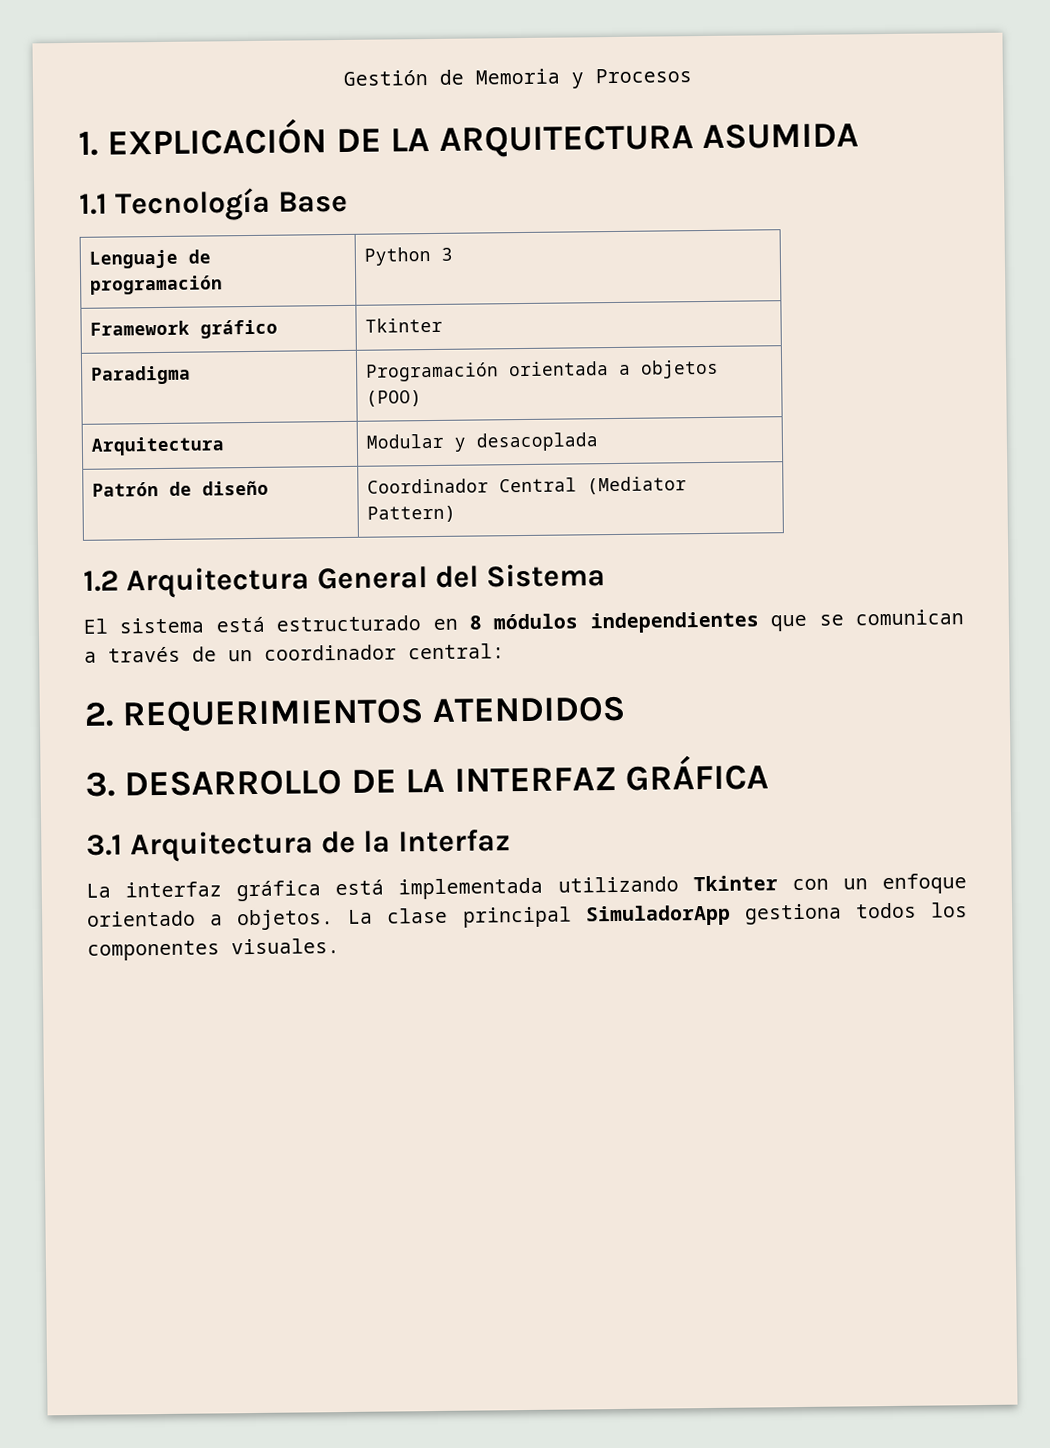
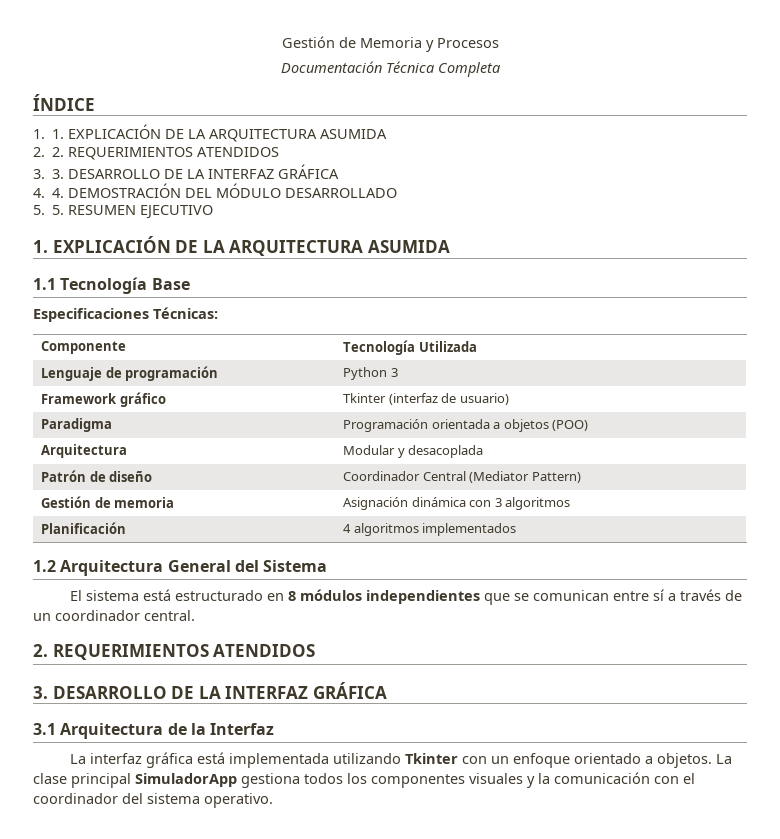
(692, 76) none -> [280,61,500,77] [33,94,95,111] [33,124,388,142] [33,147,280,160] [33,164,340,179] [33,183,398,198] [33,205,214,219] // Documentación Técnica Completa // ÍNDICE // 1. 1. EXPLICACIÓN DE LA ARQUITECTURA ASUMIDA // 2. 2. REQUERIMIENTOS ATENDIDOS // 3. 3. DESARROLLO DE LA INTERFAZ GRÁFICA // 4. 4. DEMOSTRACIÓN DEL MÓDULO DESARROLLADO // 5. 5. RESUMEN EJECUTIVO
(349, 201) none -> [33,307,218,322] [41,341,127,354] [343,340,477,355] // Especificaciones Técnicas: // Componente | Tecnología Utilizada
(444, 325) none -> [388,393,509,405] (interfaz de usuario)
(457, 514) none -> [41,496,175,508] [343,497,571,510] [41,522,127,534] [343,523,517,536] // Gestión de memoria | Asignación dinámica con 3 algoritmos // Planificación | 4 algoritmos implementados
(964, 617) none -> [612,589,664,601] entre sí
[408,643,505,660] central: -> [144,610,195,621] central.
[231,938,340,955] visuales. -> [469,772,695,788] [33,793,273,808] visuales y la comunicación con el coordinador del sistema operativo.

